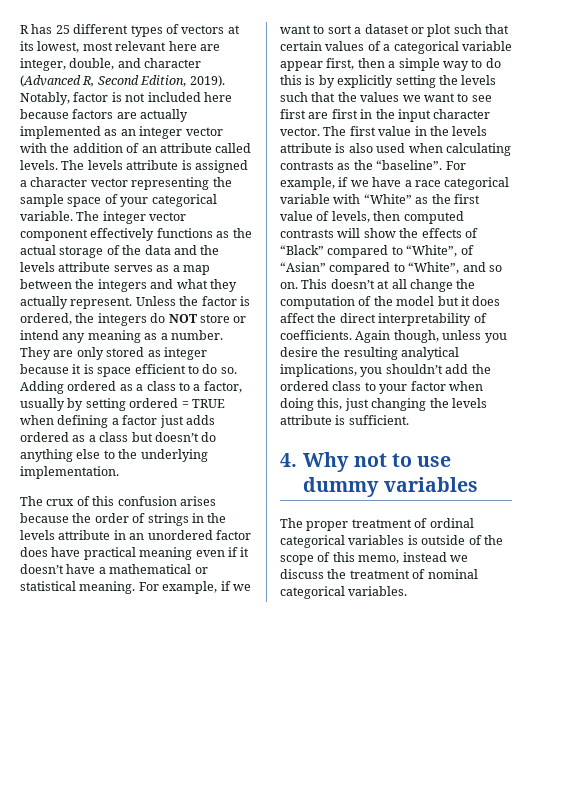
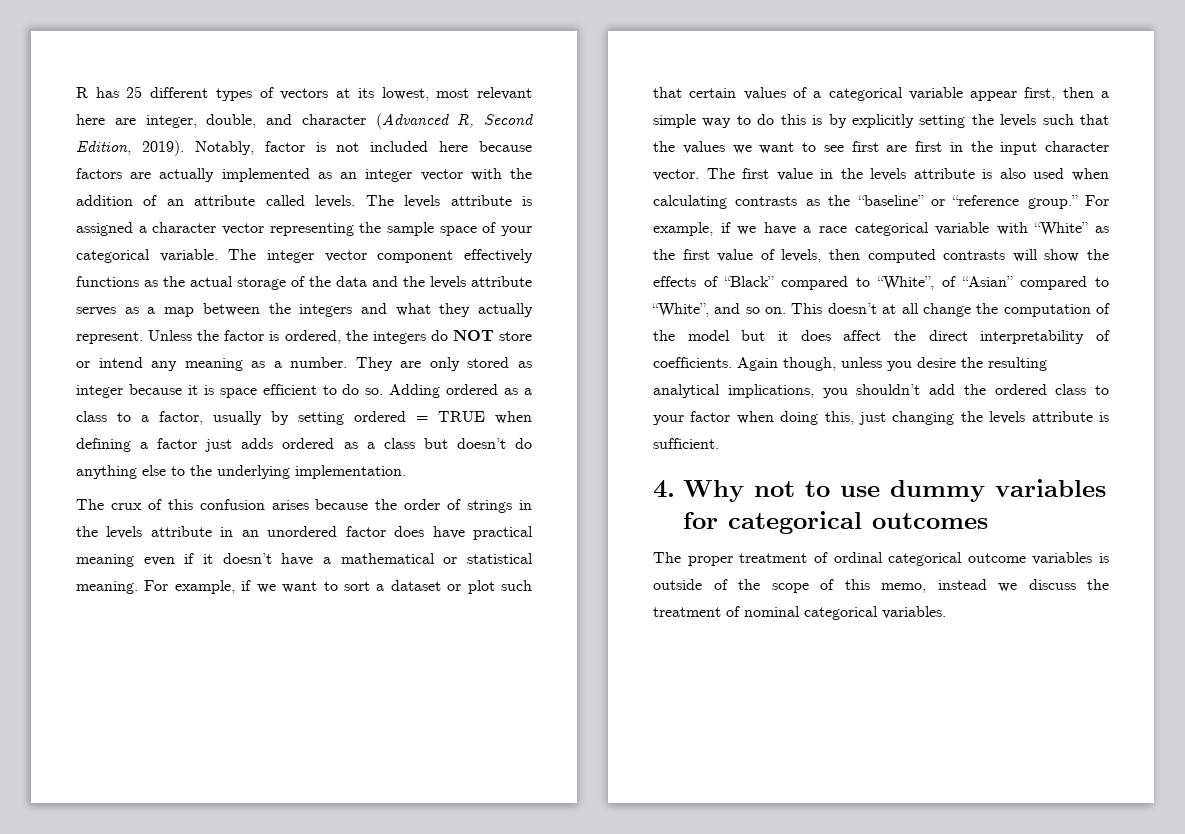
[376,160,443,170] “baseline”. -> [857,195,1078,209] “baseline” or “reference group.”
(478, 484) none -> [683,511,988,534] for categorical outcomes
(345, 541) none -> [967,553,1026,563] outcome

